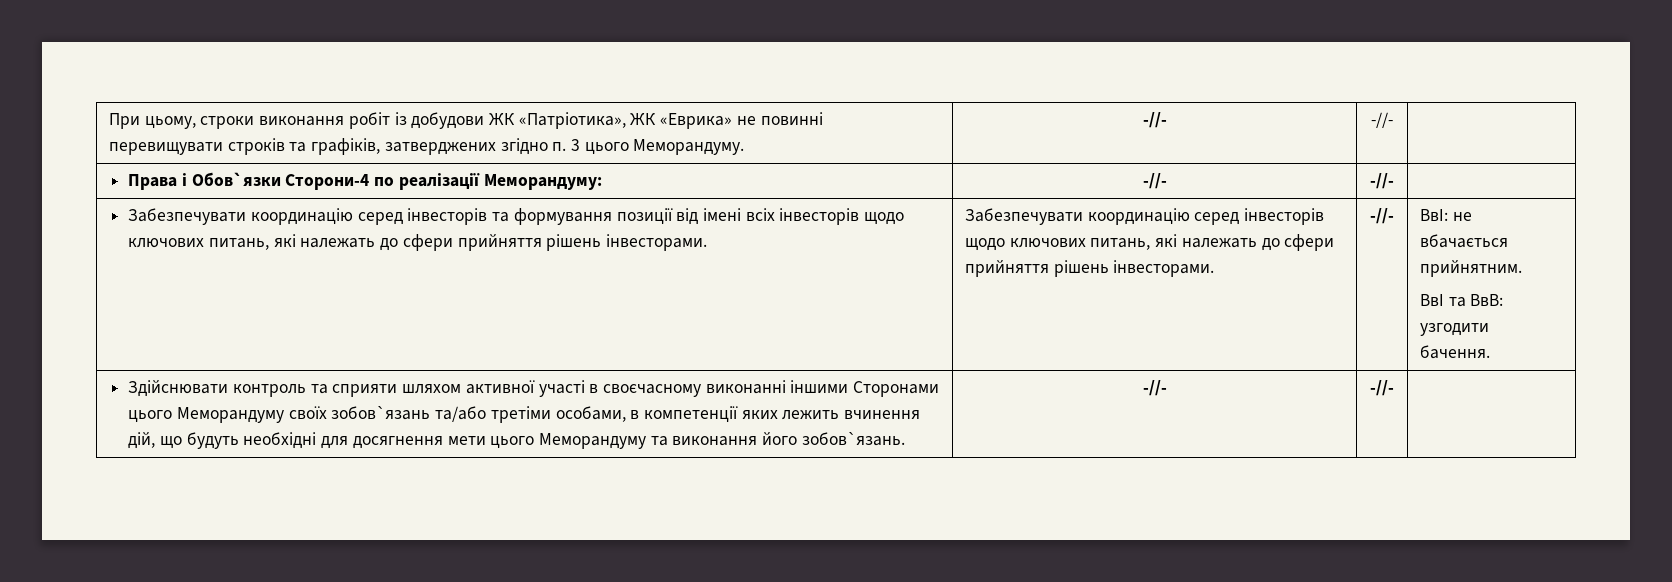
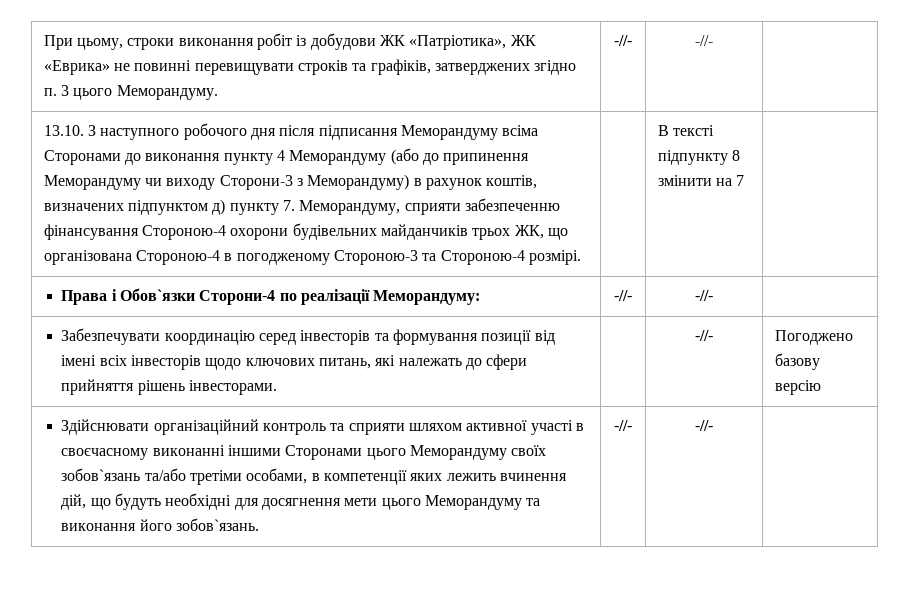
(1393, 120) none -> [43,123,539,140] [43,148,530,165] [43,174,538,190] [43,198,560,215] [43,223,568,240] [43,250,581,265] [657,125,715,136] [657,150,741,165] [657,175,745,186] // 13.10. З наступного робочого дня після підписання Меморандуму всіма Сторонами до виконання пункту 4 Меморандуму (або до припинення Меморандуму чи виходу Сторони-3 з Меморандуму) в рахунок коштів, визначених підпунктом д) пункту 7. Меморандуму, сприяти забезпеченню фінансування Стороною-4 охорони будівельних майданчиків трьох ЖК, що організована Стороною-4 в погодженому Стороною-3 та Стороною-4 розмірі. | | В тексті підпункту 8 змінити на 7 |
[964,208,1325,225] [964,234,1335,251] [964,260,1215,277] [1370,208,1394,224] [1419,209,1472,221] [1419,234,1508,248] [1419,260,1522,277] [1419,294,1504,307] [1419,323,1489,336] [1419,345,1490,359] Забезпечувати координацію серед інвесторів щодо ключових питань, які належать до сфери прийняття рішень інвесторами. | -//- | ВвІ: не вбачається прийнятним. // ВвІ та ВвВ: узгодити бачення. -> [695,330,713,341] [774,330,853,345] [774,353,820,370] [774,380,821,395] | -//- | Погоджено базову версію
(229, 388) none -> [153,419,259,435] організаційний

